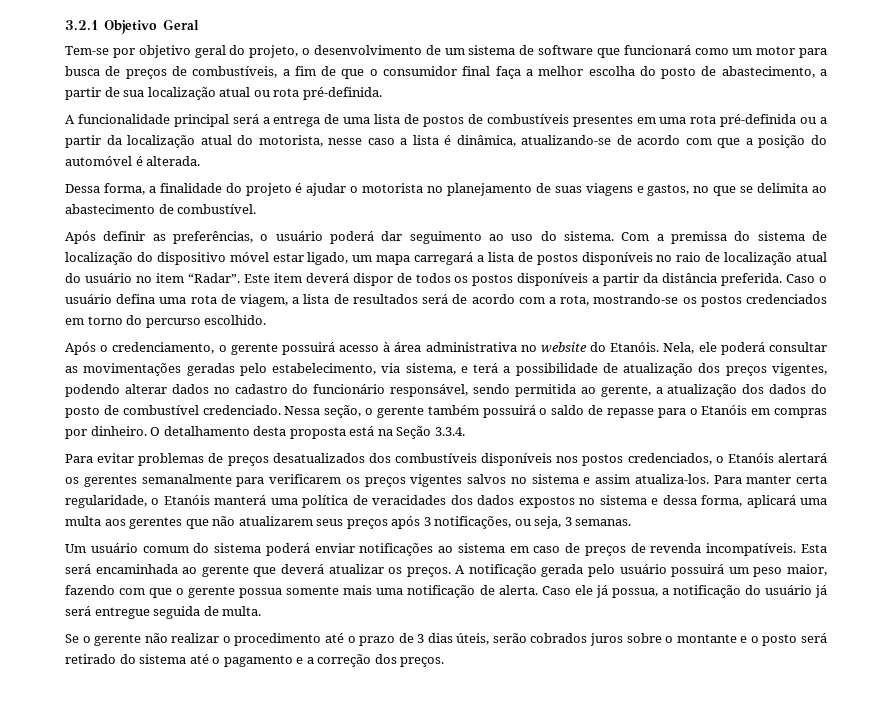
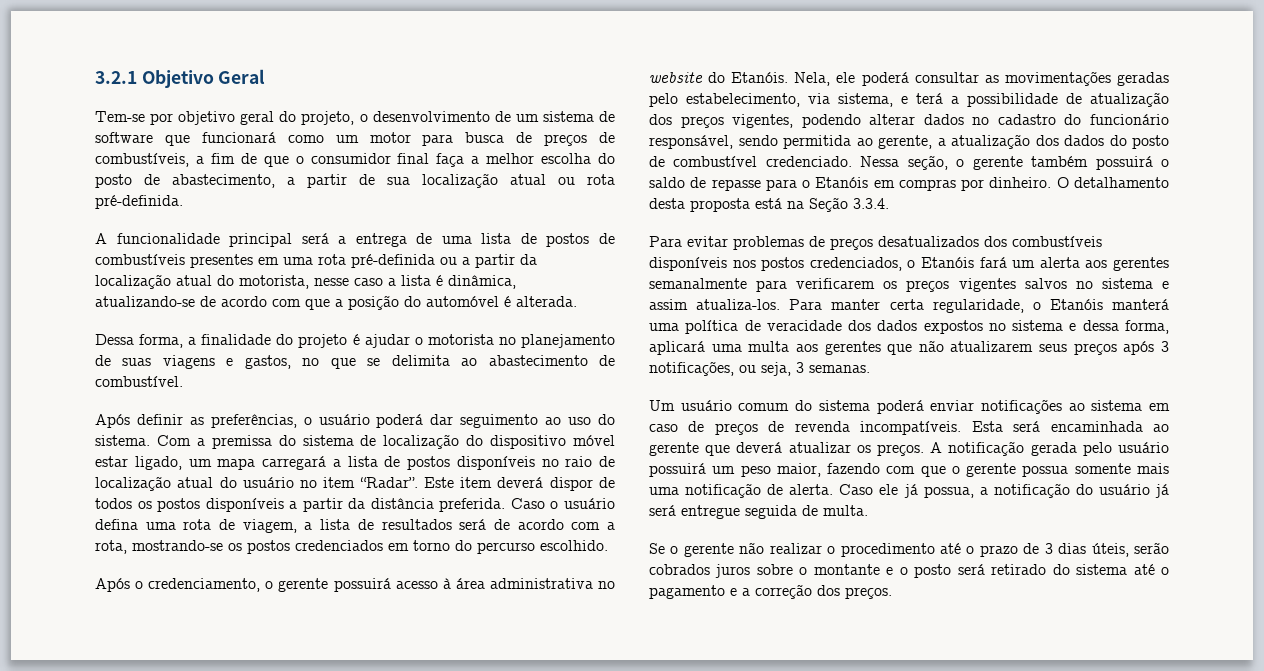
[777,453,827,463] [65,477,79,484] alertará os -> [979,257,1108,268] fará um alerta aos
[372,495,447,505] veracidades -> [766,320,842,331] veracidade

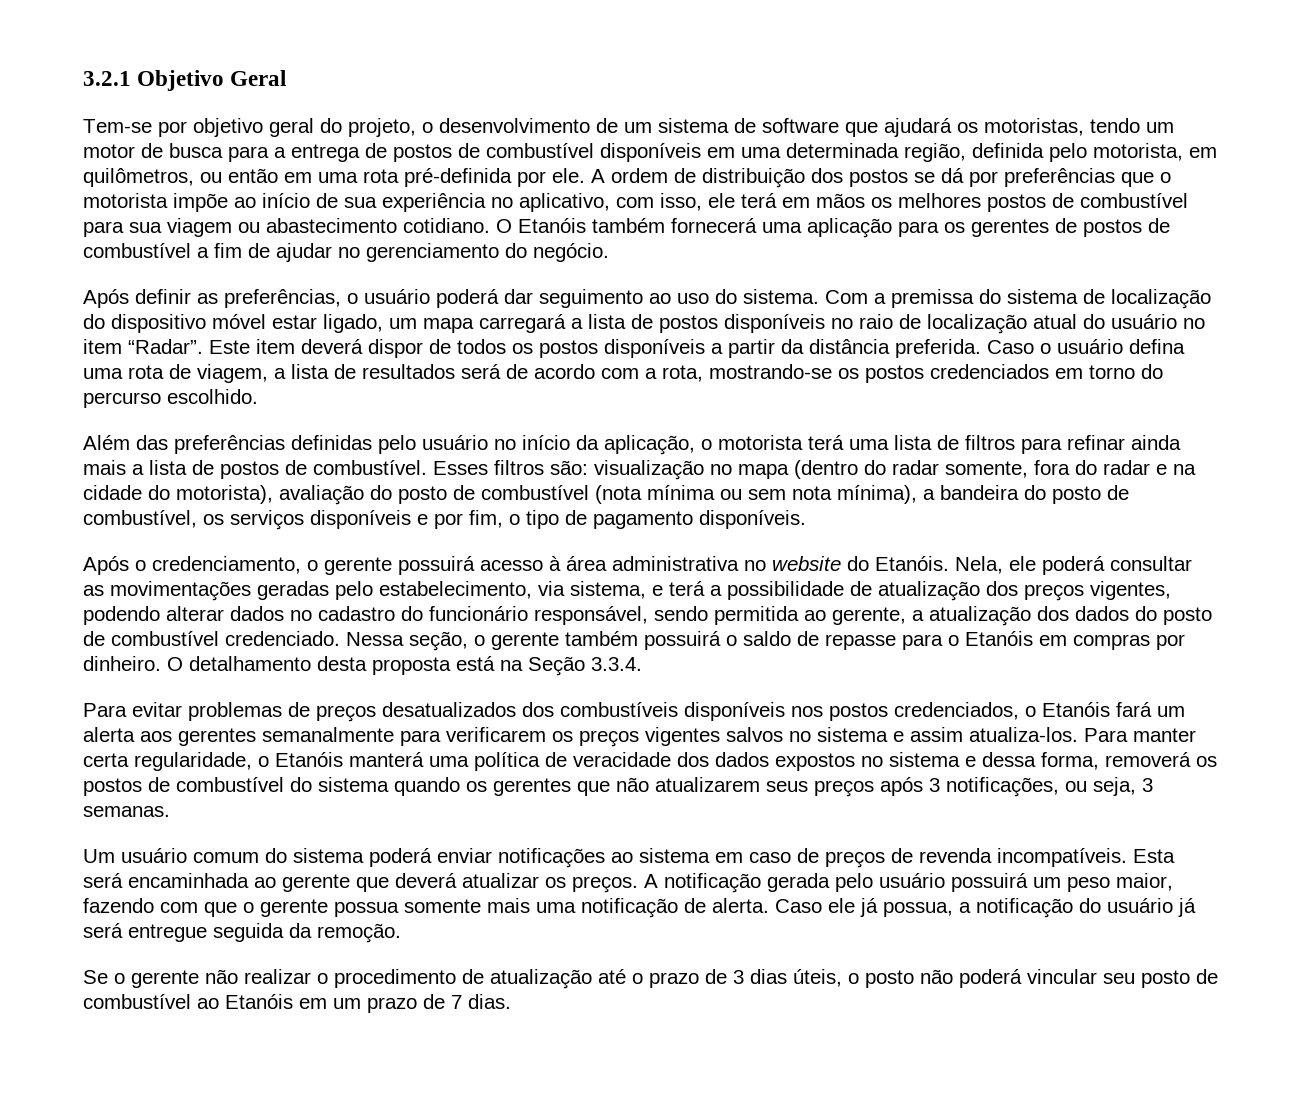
[201,132,615,146] [95,153,616,167] [95,173,615,188] [95,195,183,209] [95,233,616,247] [95,254,537,268] [95,274,516,289] [95,295,577,310] [95,334,615,348] [95,355,615,369] [95,376,183,387] funcionará como um motor para busca de preços de combustíveis, a fim de que o consumidor final faça a melhor escolha do posto de abastecimento, a partir de sua localização atual ou rota pré-definida. // A funcionalidade principal será a entrega de uma lista de postos de combustíveis presentes em uma rota pré-definida ou a partir da localização atual do motorista, nesse caso a lista é dinâmica, atualizando-se de acordo com que a posição do automóvel é alterada. // Dessa forma, a finalidade do projeto é ajudar o motorista no planejamento de suas viagens e gastos, no que se delimita ao abastecimento de combustível. -> [884,118,1174,137] [83,143,1217,162] [83,168,1171,188] [83,193,1188,212] [83,218,1170,238] [83,243,609,262] ajudará os motoristas, tendo um motor de busca para a entrega de postos de combustível disponíveis em uma determinada região, definida pelo motorista, em quilômetros, ou então em uma rota pré-definida por ele. A ordem de distribuição dos postos se dá por preferências que o motorista impõe ao início de sua experiência no aplicativo, com isso, ele terá em mãos os melhores postos de combustível para sua viagem ou abastecimento cotidiano. O Etanóis também fornecerá uma aplicação para os gerentes de postos de combustível a fim de ajudar no gerenciamento do negócio.
(608, 545) none -> [83,435,1181,455] [83,460,1196,480] [83,485,1129,505] [83,510,806,530] // Além das preferências definidas pelo usuário no início da aplicação, o motorista terá uma lista de filtros para refinar ainda mais a lista de postos de combustível. Esses filtros são: visualização no mapa (dentro do radar somente, fora do radar e na cidade do motorista), avaliação do posto de combustível (nota mínima ou sem nota mínima), a bandeira do posto de combustível, os serviços disponíveis e por fim, o tipo de pagamento disponíveis.
[649,341,818,355] aplicará uma multa aos -> [1105,752,1217,767] [83,777,487,796] removerá os postos de combustível do sistema quando os
[802,505,868,516] de multa. -> [289,923,401,943] da remoção.
(935, 550) none -> [462,969,592,989] de atualização
[1134,542,1169,554] [649,564,1169,578] [649,584,892,599] serão cobrados juros sobre o montante e o posto será retirado do sistema até o pagamento e a correção dos preços. -> [848,969,1218,988] [83,994,511,1013] o posto não poderá vincular seu posto de combustível ao Etanóis em um prazo de 7 dias.

